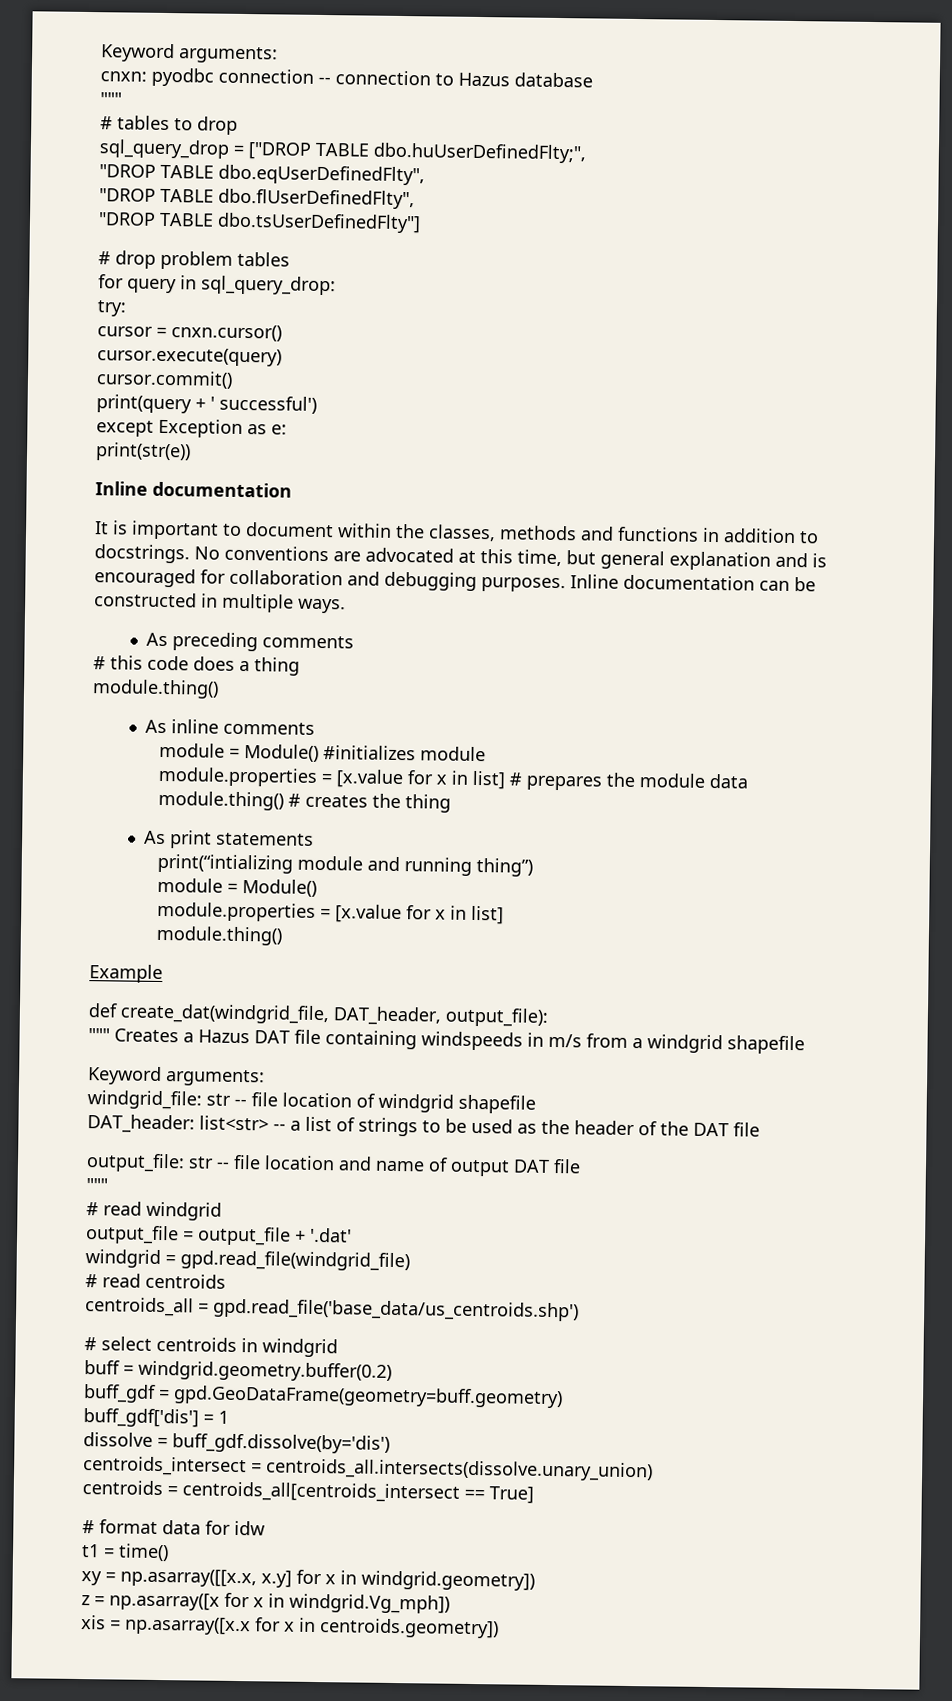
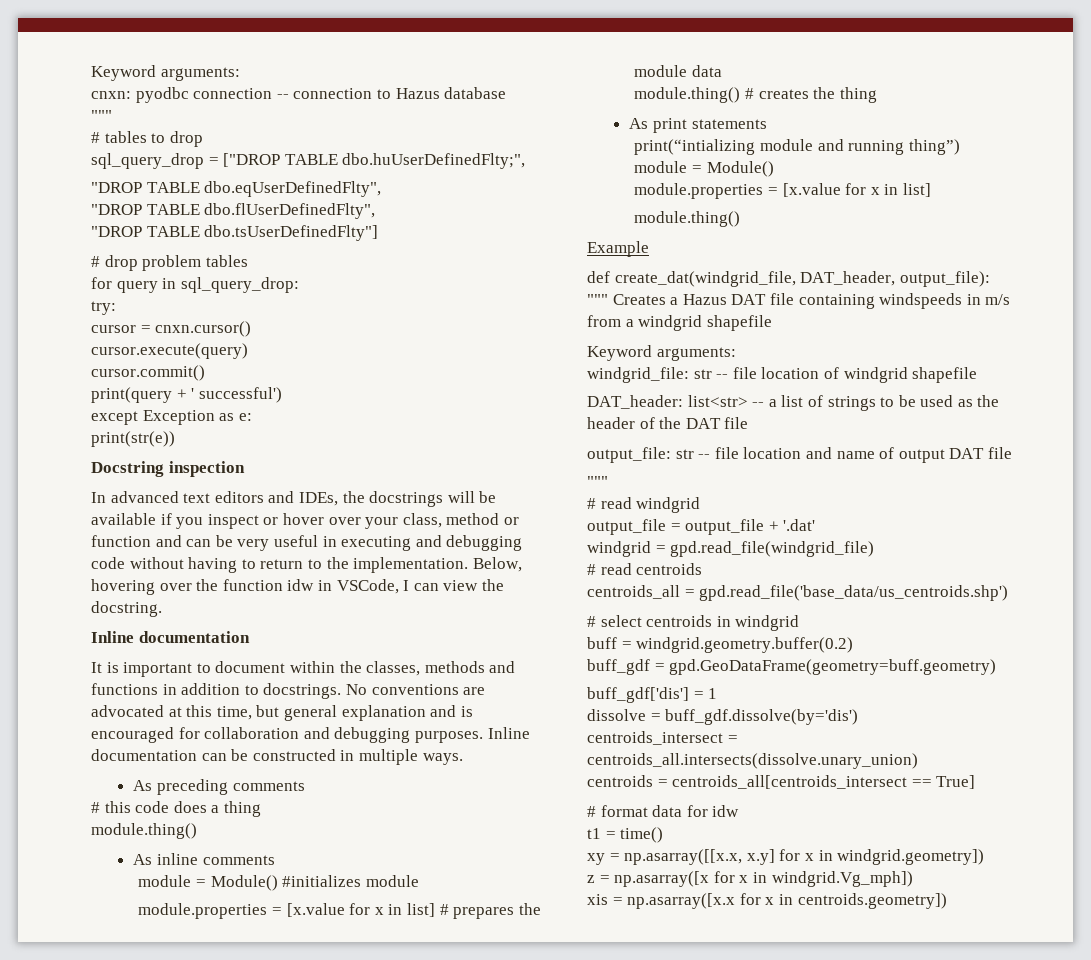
(191, 452) none -> [91,461,245,477] [91,491,497,507] [91,513,519,529] [91,535,523,551] [91,557,522,573] [91,579,504,595] [91,601,162,617] // Docstring inspection // In advanced text editors and IDEs, the docstrings will be available if you inspect or hover over your class, method or function and can be very useful in executing and debugging code without having to return to the implementation. Below, hovering over the function idw in VSCode, I can view the docstring.

